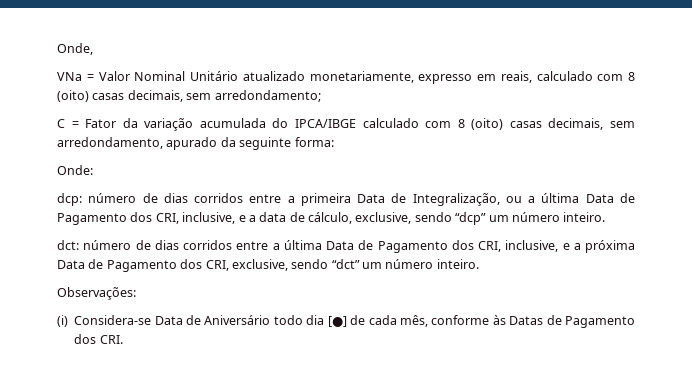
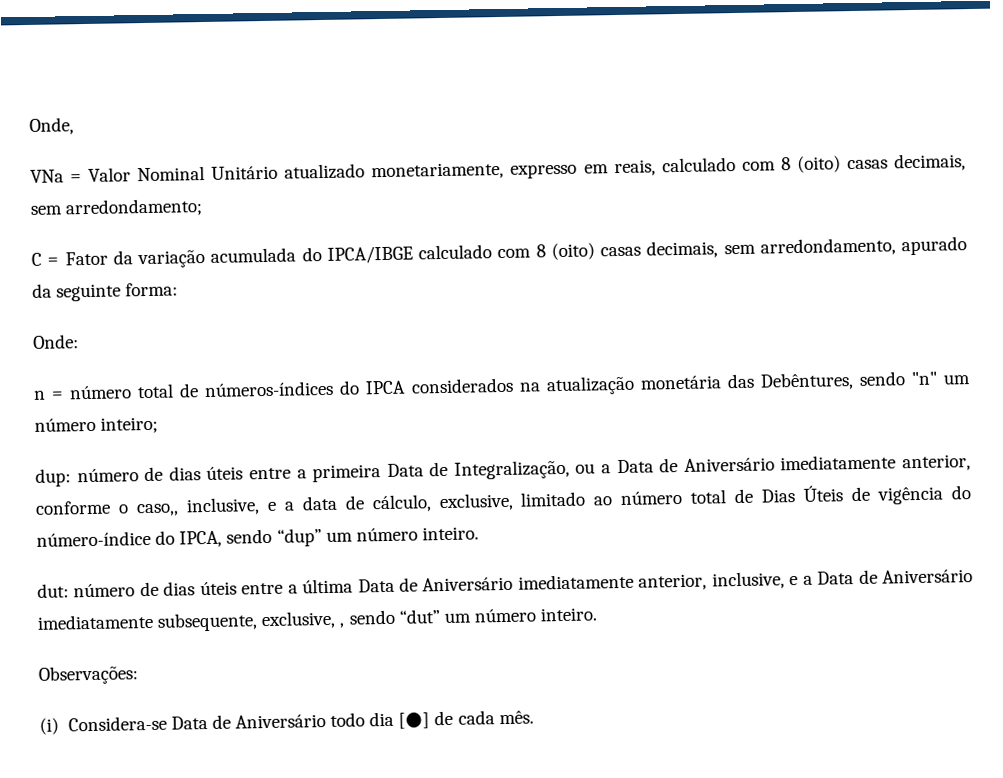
[57,193,244,206] dcp: número de dias corridos -> [33,371,970,400] [34,416,159,434] [35,466,244,487] n = número total de números-índices do IPCA considerados na atualização monetária das Debêntures, sendo "n" um número inteiro; // dup: número de dias úteis
[541,193,635,203] [57,212,179,225] última Data de Pagamento dos CRI, -> [616,454,972,474] [35,500,179,517] Data de Aniversário imediatamente anterior, conforme o caso,,
[414,212,606,225] [57,240,232,250] sendo “dcp” um número inteiro. // dct: número de dias corridos -> [520,485,971,507] [36,526,479,548] [37,581,237,598] limitado ao número total de Dias Úteis de vigência do número-índice do IPCA, sendo “dup” um número inteiro. // dut: número de dias úteis
[377,240,635,253] [57,259,360,272] Pagamento dos CRI, inclusive, e a próxima Data de Pagamento dos CRI, exclusive, sendo “dct” -> [422,569,974,592] [37,609,440,632] Aniversário imediatamente anterior, inclusive, e a Data de Aniversário imediatamente subsequente, exclusive, , sendo “dut”
[399,315,635,328] [74,334,123,344] mês, conforme às Datas de Pagamento dos CRI. -> [498,710,534,725] mês.

